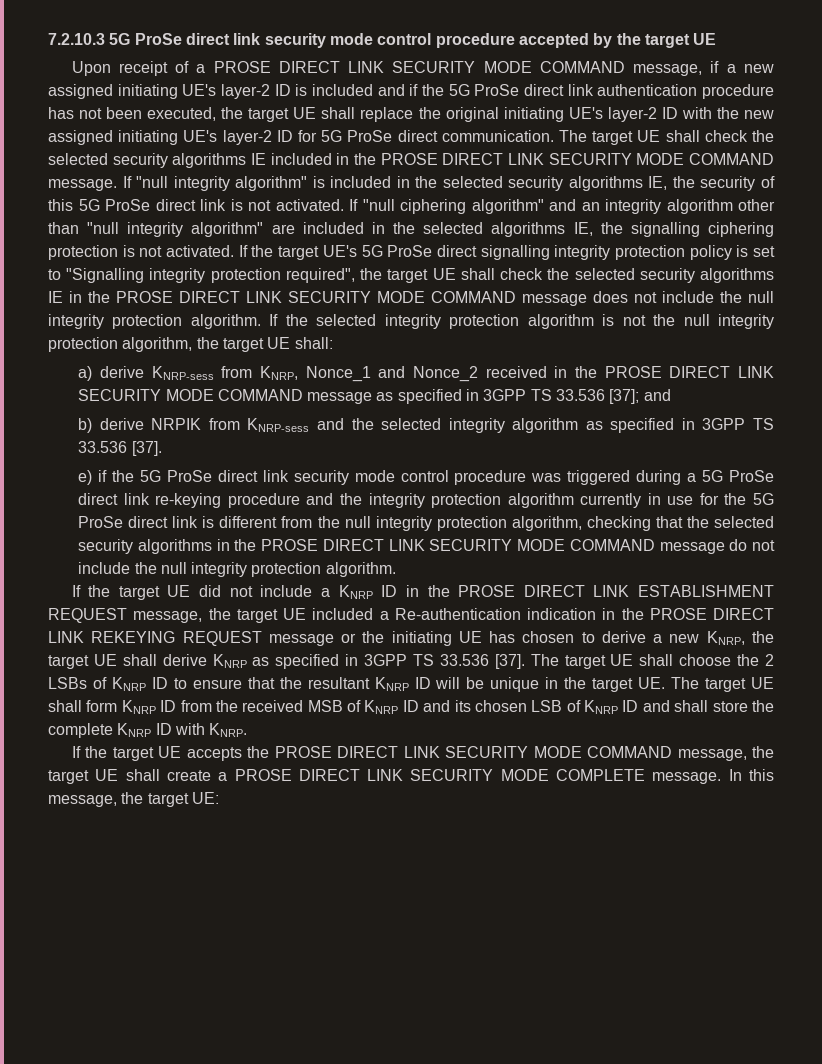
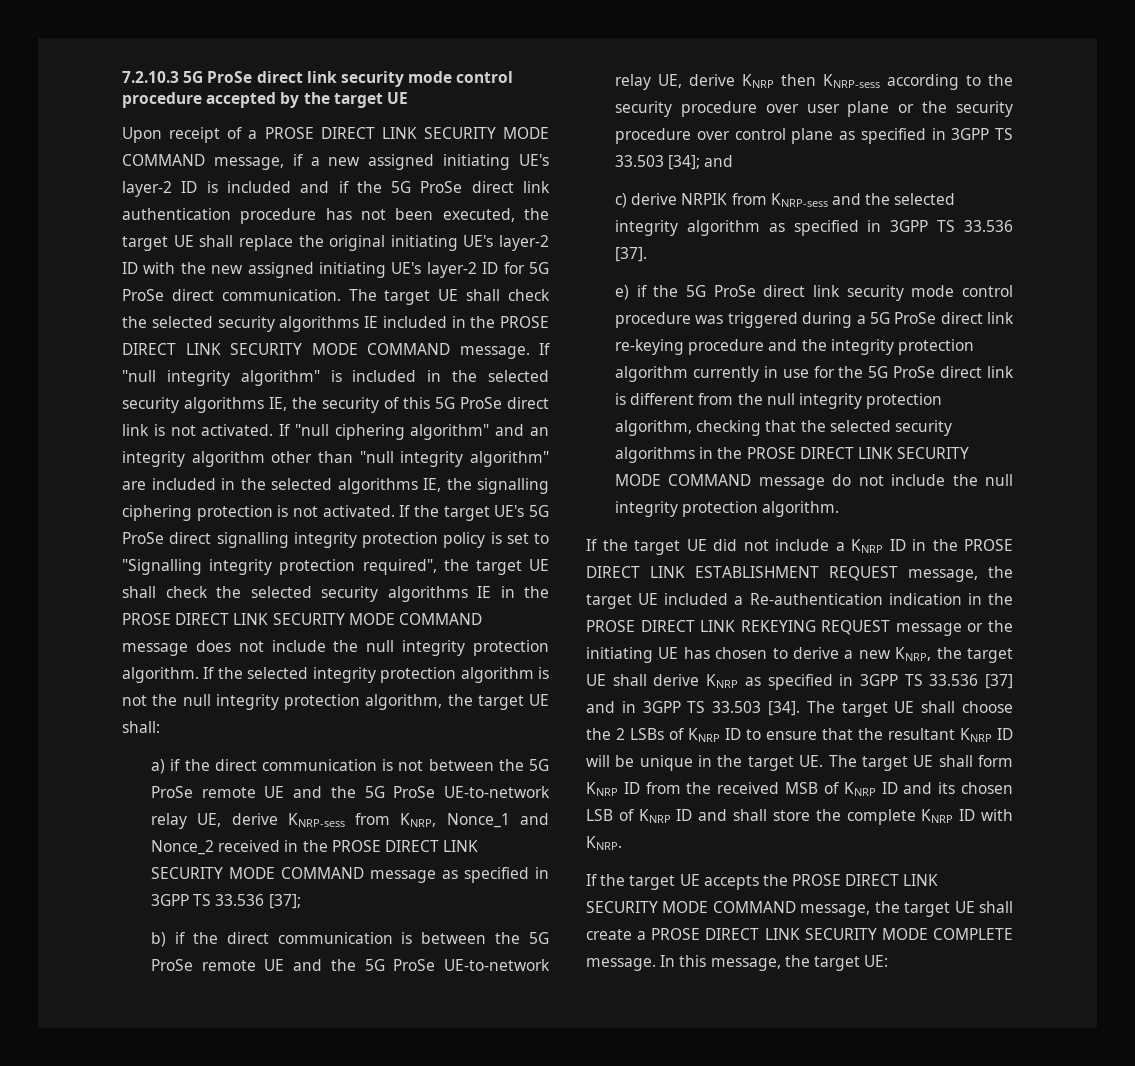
(93, 373) none -> [170,759,549,771] [151,786,550,798] [151,813,222,829] if the direct communication is not between the 5G ProSe remote UE and the 5G ProSe UE-to-network relay UE,
(640, 396) none -> [151,932,549,947] [151,959,550,971] [615,74,1013,90] [615,101,1013,117] [615,128,1013,144] [615,155,701,170] // b) if the direct communication is between the 5G ProSe remote UE and the 5G ProSe UE-to-network relay UE, derive KNRP then KNRP-sess according to the security procedure over user plane or the security procedure over control plane as specified in 3GPP TS 33.503 [34];
[78,418,93,433] b) -> [615,193,628,208] c)
[494,654,525,669] [37]. -> [985,674,1013,689] [586,701,800,716] [37] and in 3GPP TS 33.503 [34].

